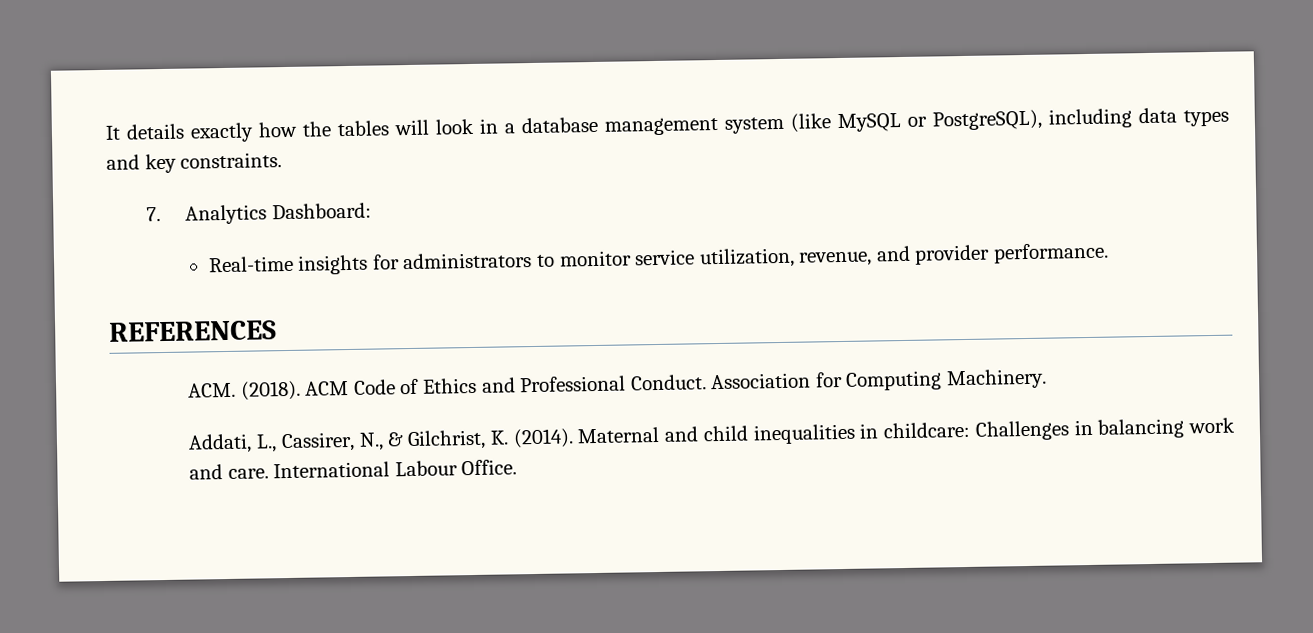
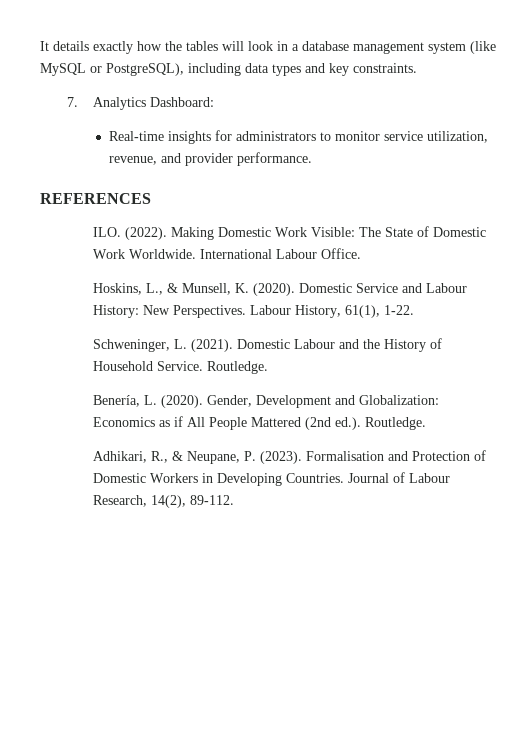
[188,368,1047,401] [188,417,1235,454] [189,459,518,480] ACM. (2018). ACM Code of Ethics and Professional Conduct. Association for Computing Machinery. // Addati, L., Cassirer, N., & Gilchrist, K. (2014). Maternal and child inequalities in childcare: Challenges in balancing work and care. International Labour Office. -> [93,226,487,240] [93,248,362,259] [93,283,468,296] [93,305,415,318] [93,338,443,352] [93,361,269,374] [93,395,440,408] [93,416,427,430] [93,450,487,464] [93,472,451,486] [93,495,235,508] ILO. (2022). Making Domestic Work Visible: The State of Domestic Work Worldwide. International Labour Office. // Hoskins, L., & Munsell, K. (2020). Domestic Service and Labour History: New Perspectives. Labour History, 61(1), 1-22. // Schweninger, L. (2021). Domestic Labour and the History of Household Service. Routledge. // Benería, L. (2020). Gender, Development and Globalization: Economics as if All People Mattered (2nd ed.). Routledge. // Adhikari, R., & Neupane, P. (2023). Formalisation and Protection of Domestic Workers in Developing Countries. Journal of Labour Research, 14(2), 89-112.

